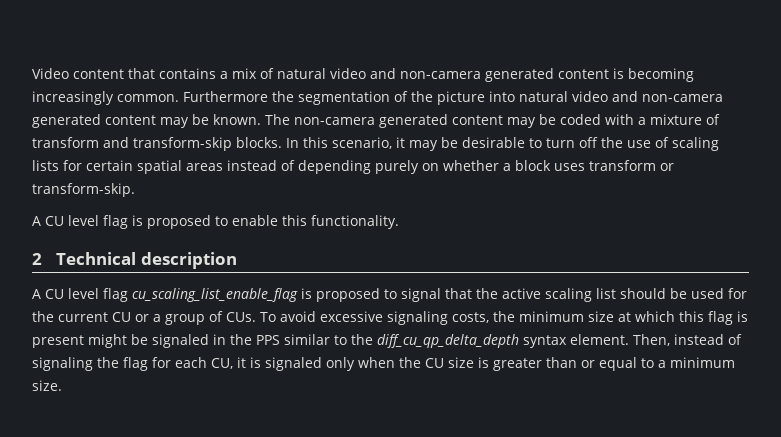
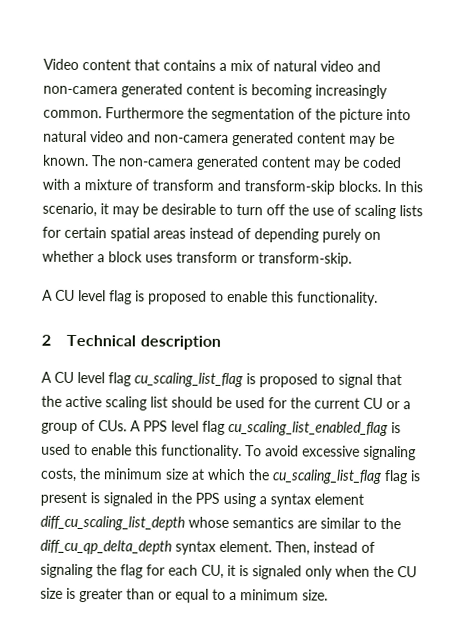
[132,288,298,302] cu_scaling_list_enable_flag -> [134,372,243,388] cu_scaling_list_flag
(256, 317) none -> [130,420,401,437] [41,443,242,460] A PPS level flag cu_scaling_list_enabled_flag is used to enable this functionality.
[678,311,704,322] this -> [248,469,382,484] the cu_scaling_list_flag
[88,334,148,348] might be -> [90,492,100,504] is
(280, 340) none -> [223,492,364,508] [40,515,317,531] using a syntax element diff_cu_scaling_list_depth whose semantics are

